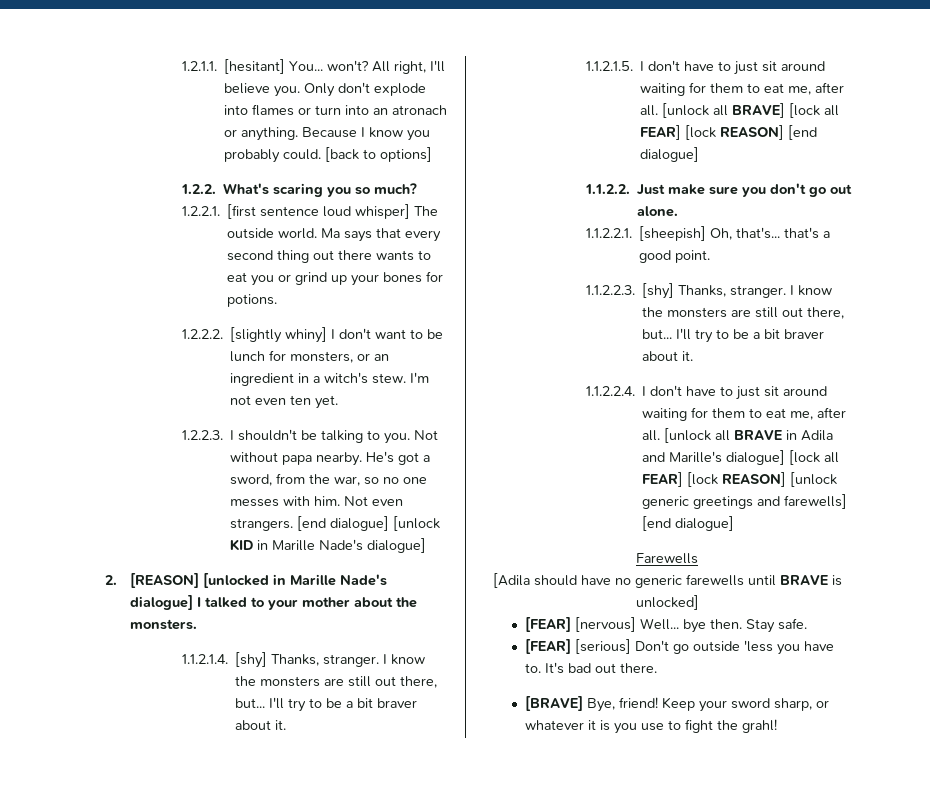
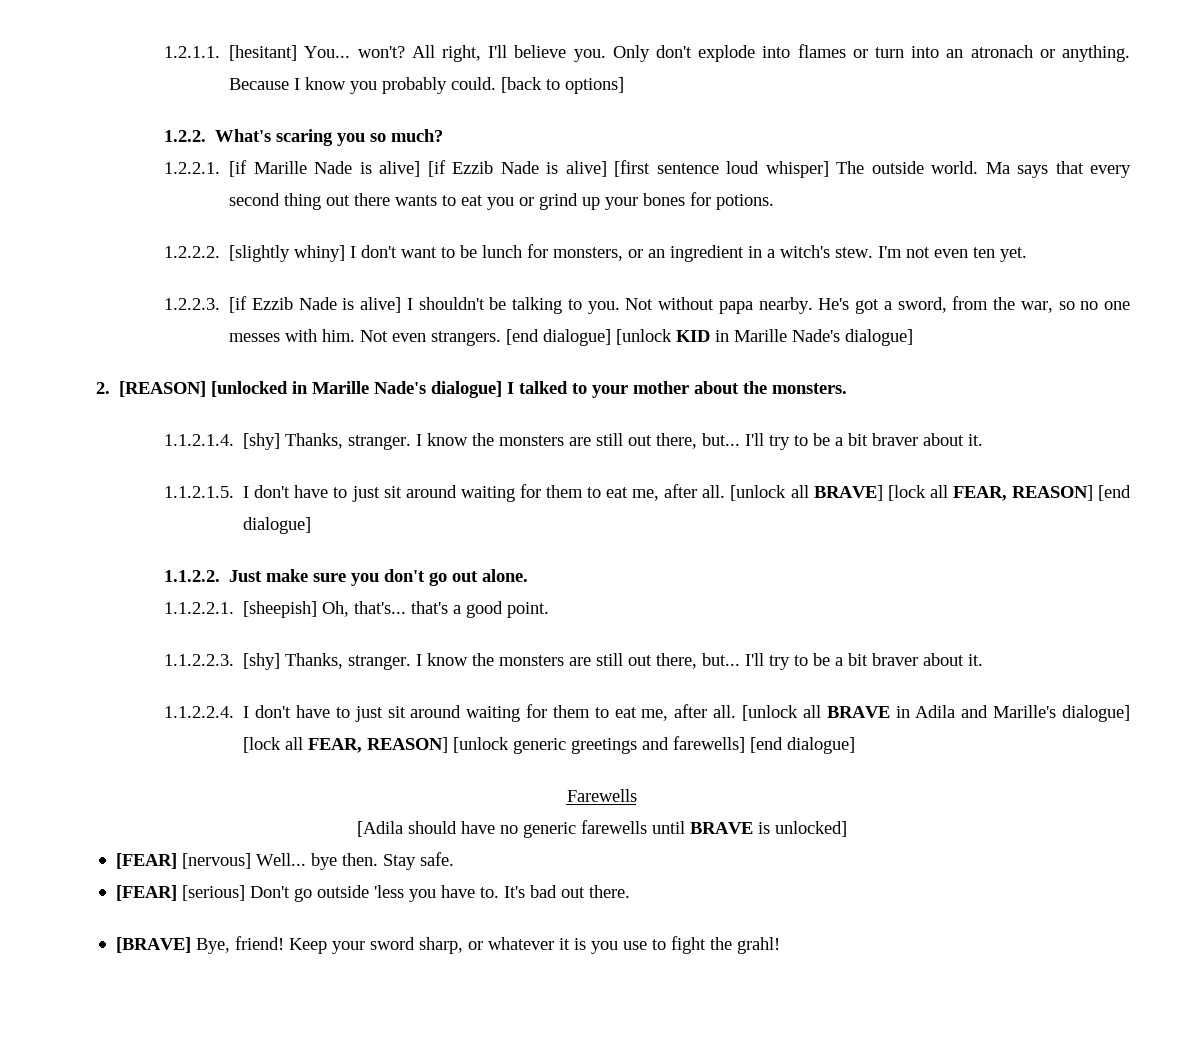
(220, 211) none -> [229,160,607,177] [if Marille Nade is alive] [if Ezzib Nade is alive]
(223, 435) none -> [229,296,402,313] [if Ezzib Nade is alive]
[639,125,716,140] FEAR] [lock -> [952,486,1007,501] FEAR,
[641,472,718,487] FEAR] [lock -> [308,738,363,753] FEAR,

